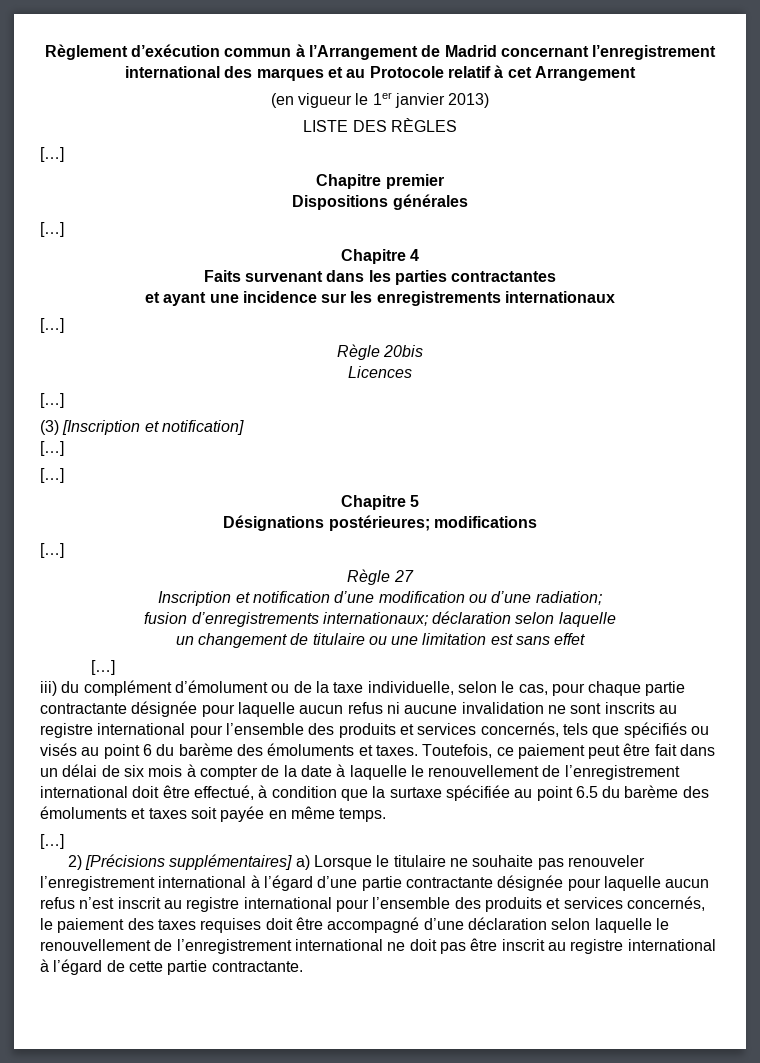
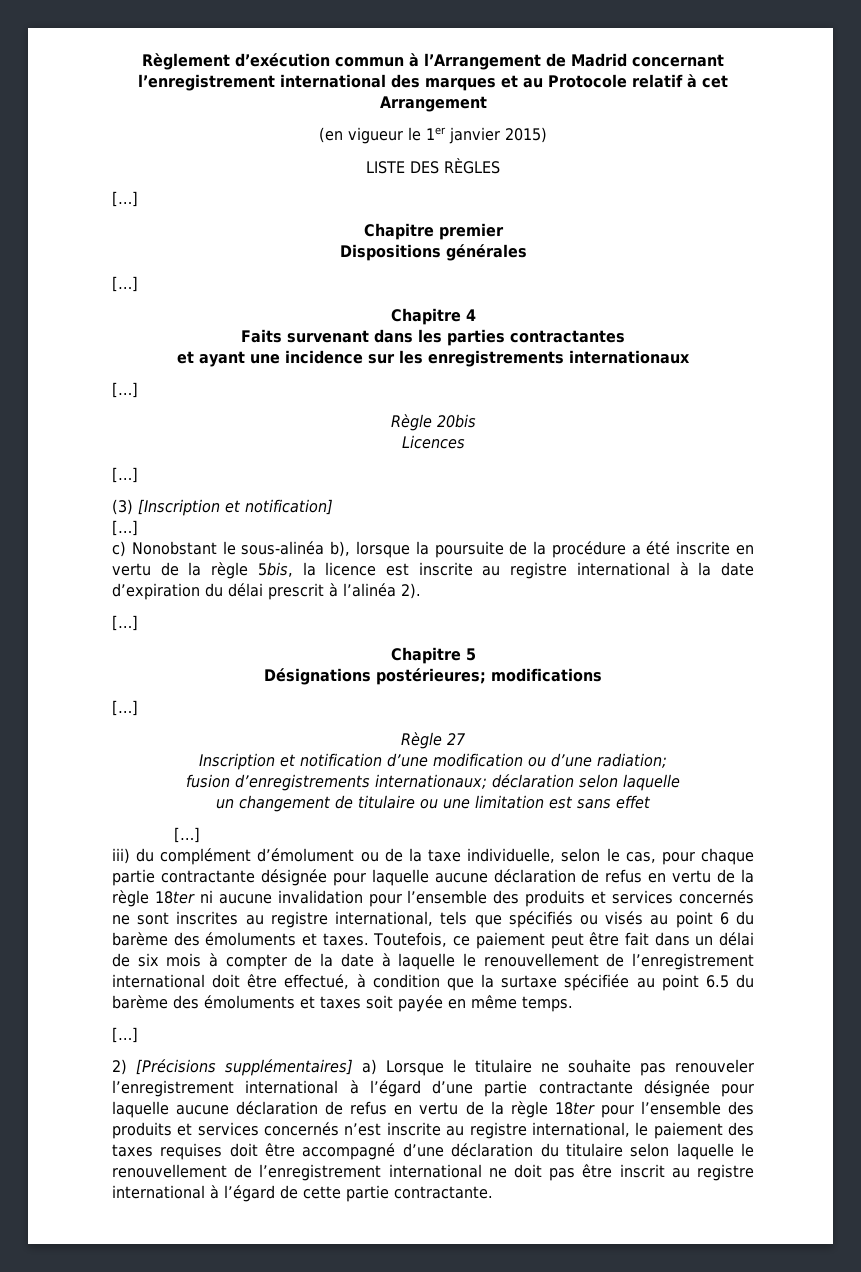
[448,93,490,108] 2013) -> [505,127,547,143] 2015)
(64, 448) none -> [112,541,755,558] [112,562,754,579] [112,583,421,600] // c) Nonobstant le sous-alinéa b), lorsque la poursuite de la procédure a été inscrite en vertu de la règle 5bis, la licence est inscrite au registre international à la date d’expiration du délai prescrit à l’alinéa 2).
[299,702,677,714] [40,722,559,738] aucun refus ni aucune invalidation ne sont inscrits au registre international pour l’ensemble des produits et services concernés, -> [434,869,754,883] [112,890,755,907] [112,911,434,928] aucune déclaration de refus en vertu de la règle 18ter ni aucune invalidation pour l’ensemble des produits et services concernés ne sont inscrites au registre international,
[665,879,710,888] [40,896,705,912] aucun refus n’est inscrit au registre international pour l’ensemble des produits et services concernés, -> [176,1101,755,1118] [112,1122,630,1139] aucune déclaration de refus en vertu de la règle 18ter pour l’ensemble des produits et services concernés n’est inscrite au registre international,
(547, 923) none -> [540,1143,623,1157] du titulaire

